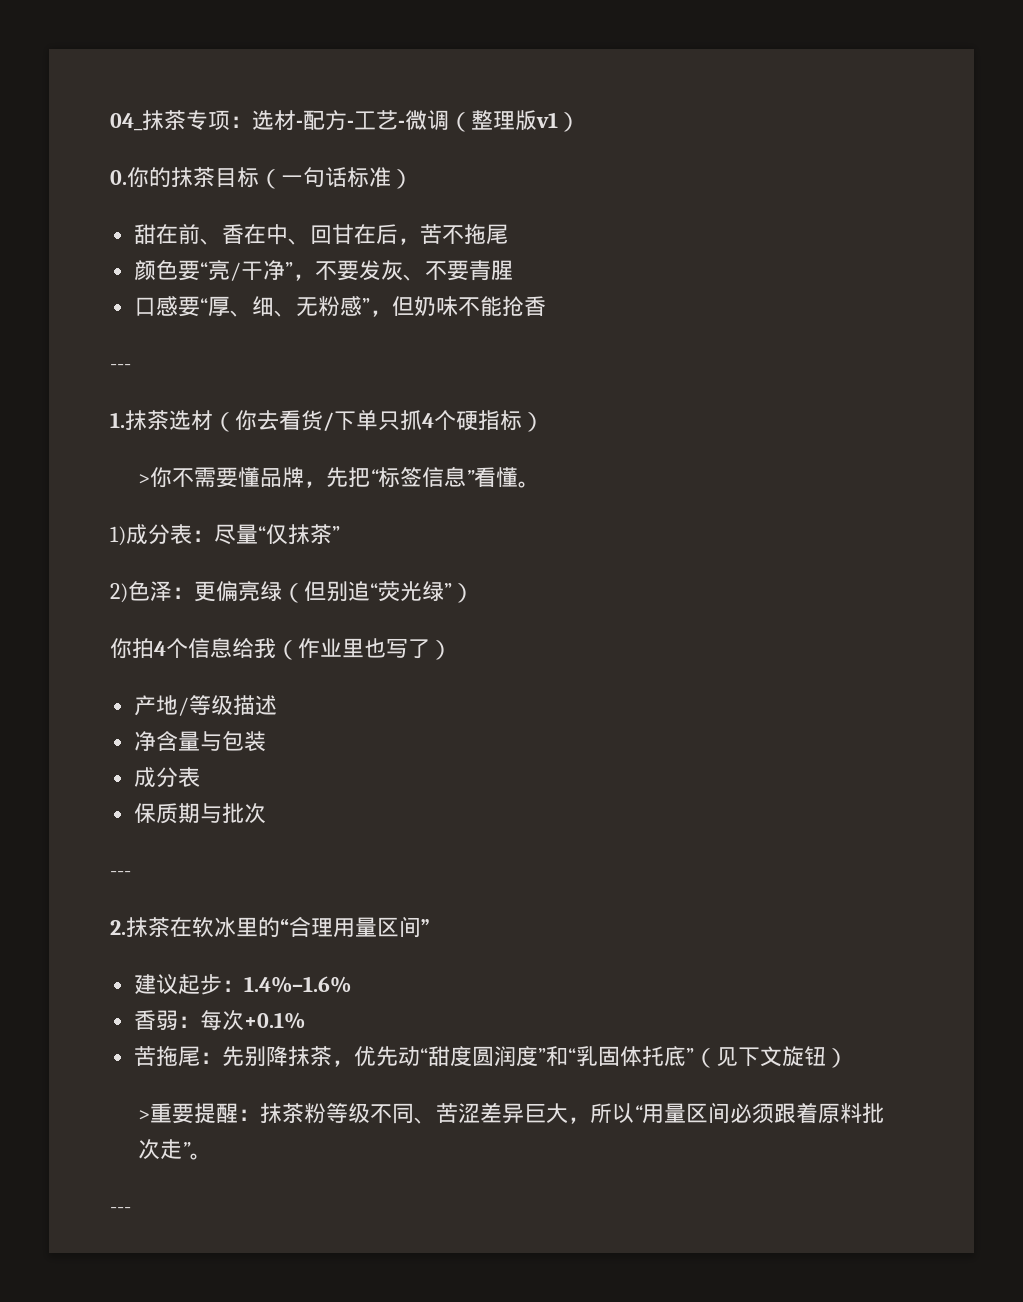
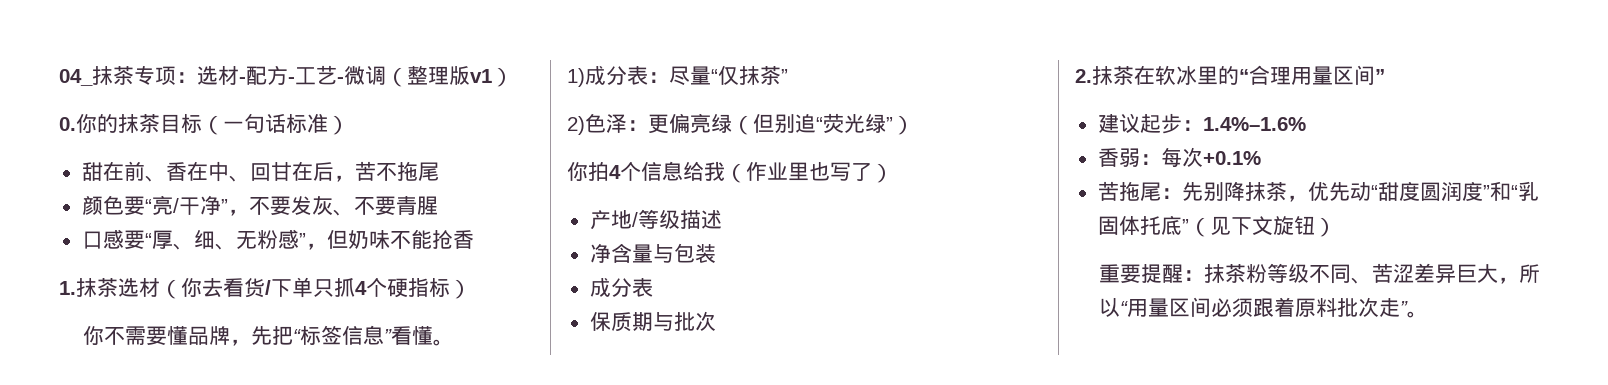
[110,364,131,371] // --- -> (474, 239) none
[138,474,151,485] > -> (471, 289) none
[110,871,131,878] // --- -> (716, 321) none
[138,1110,151,1121] > -> (1336, 227) none
[110,1207,131,1214] // --- -> (1428, 314) none

